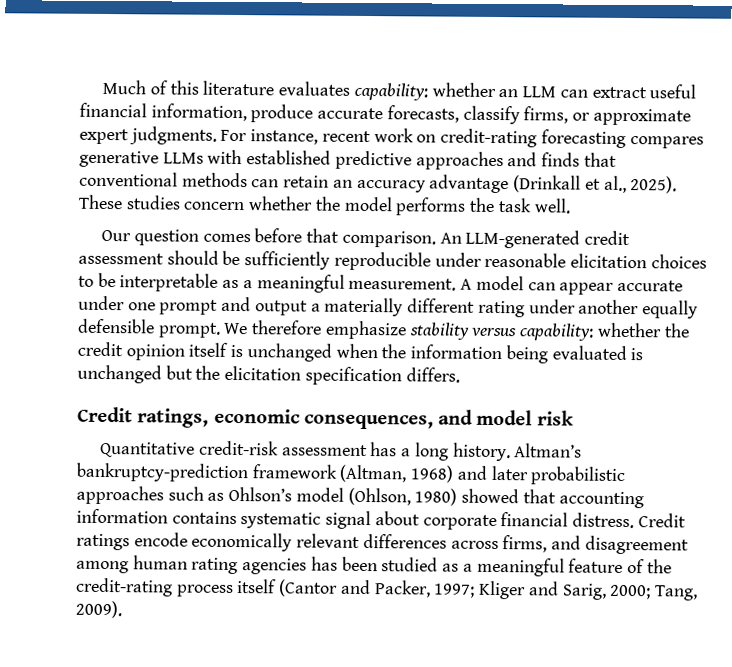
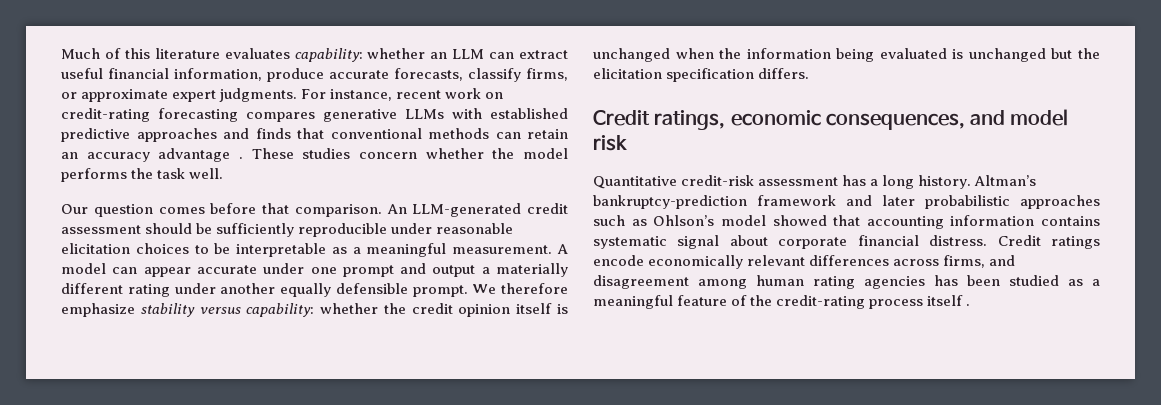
[513,175,678,194] (Drinkall et al., 2025). -> [239,157,243,159] .
[339,464,454,483] (Altman, 1968) -> (836, 200) none
[347,487,458,506] (Ohlson, 1980) -> (766, 220) none
[278,579,698,601] [75,600,122,619] (Cantor and Packer, 1997; Kliger and Sarig, 2000; Tang, 2009). -> [966,304,971,306] .

